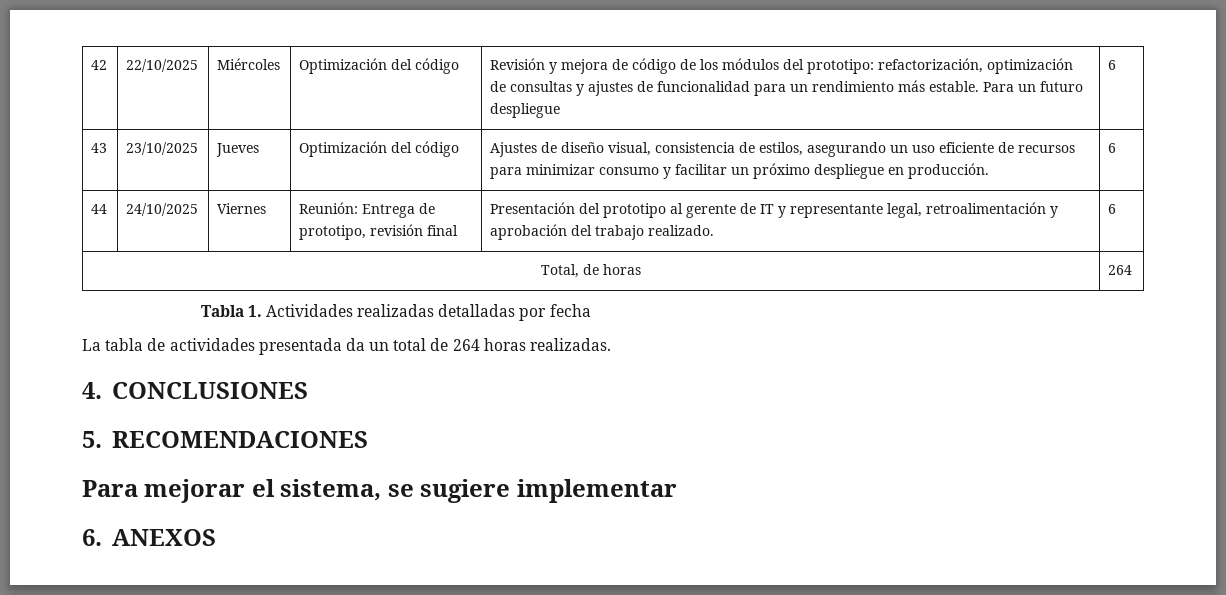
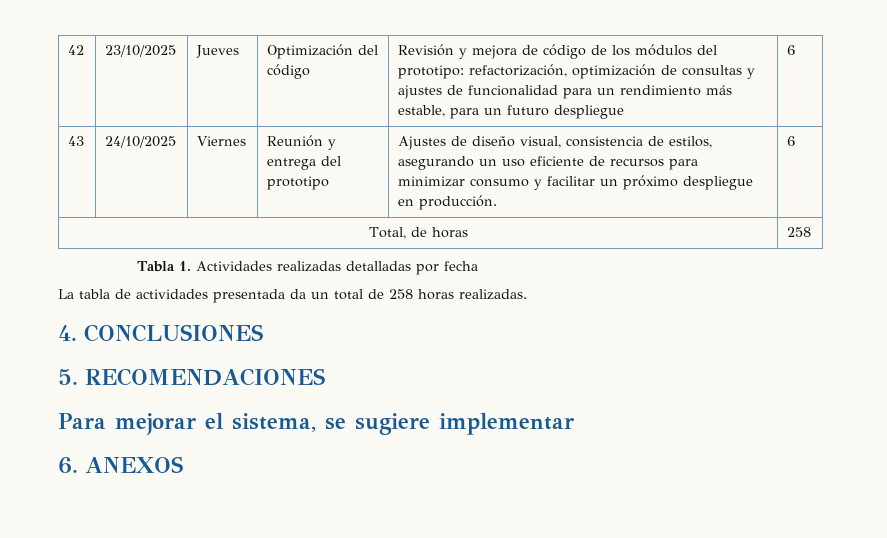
[126,59,199,72] [217,58,281,70] 22/10/2025 | Miércoles -> [105,45,177,57] [196,45,240,58] 23/10/2025 | Jueves
[929,81,1015,92] estable. Para -> [398,105,480,119] estable, para
[126,142,199,155] [216,143,260,157] [299,141,460,157] 23/10/2025 | Jueves | Optimización del código -> [105,136,177,148] [197,136,247,146] [267,135,337,150] [267,156,342,170] [267,176,330,190] 24/10/2025 | Viernes | Reunión y entrega del prototipo
[91,204,108,214] [126,203,199,216] [217,203,267,214] [299,202,436,218] [299,224,459,240] [490,202,1059,218] [490,224,715,240] [1108,204,1117,214] // 44 | 24/10/2025 | Viernes | Reunión: Entrega de prototipo, revisión final | Presentación del prototipo al gerente de IT y representante legal, retroalimentación y aprobación del trabajo realizado. | 6 -> (796, 141) none
[1108,265,1133,275] 264 -> [787,227,812,237] 258
[452,339,480,351] 264 -> [389,289,413,299] 258

